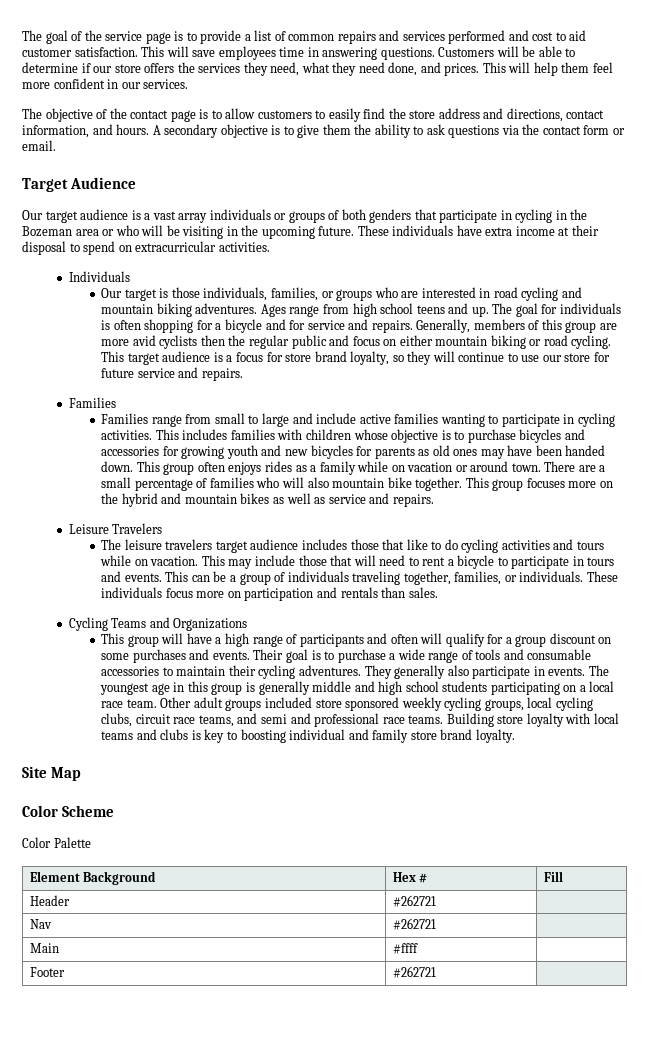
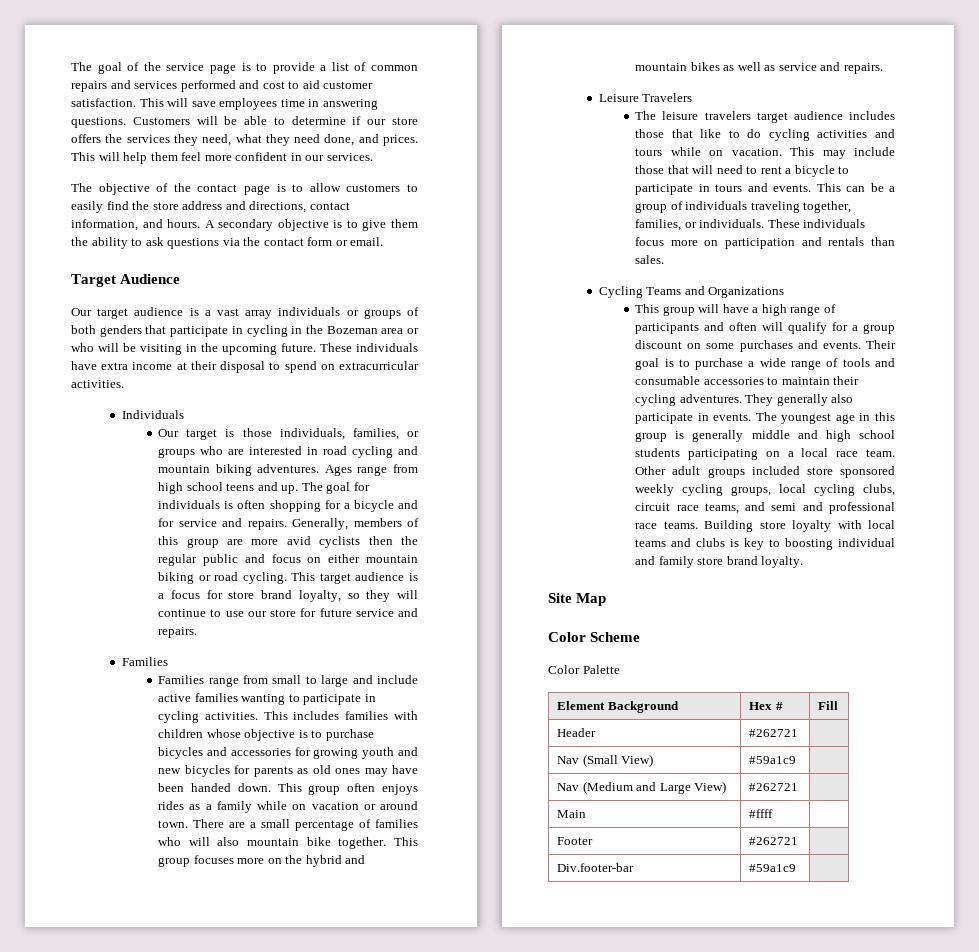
(52, 924) none -> [582,754,654,767] [749,756,797,764] [557,781,727,794] (Small View) | #59a1c9 | // Nav (Medium and Large View)
(436, 972) none -> [557,863,635,872] [749,864,797,872] // Div.footer-bar | #59a1c9 |

